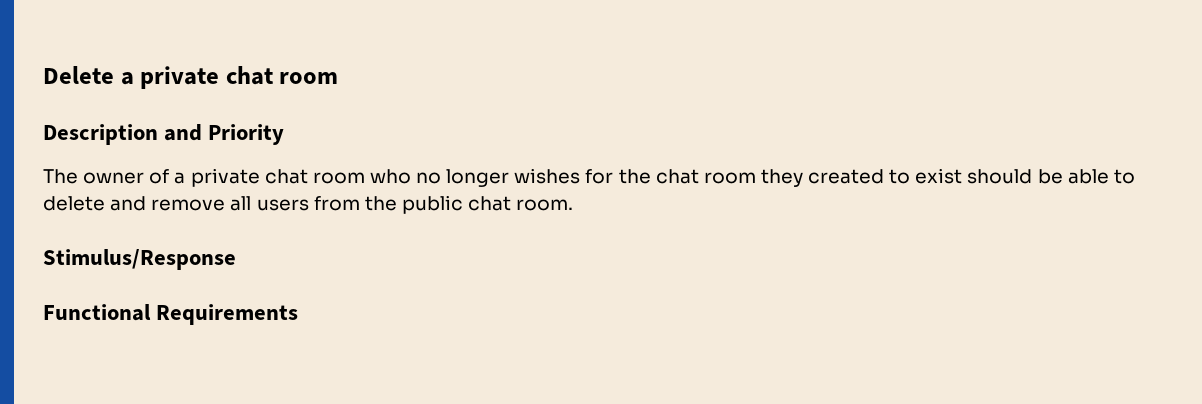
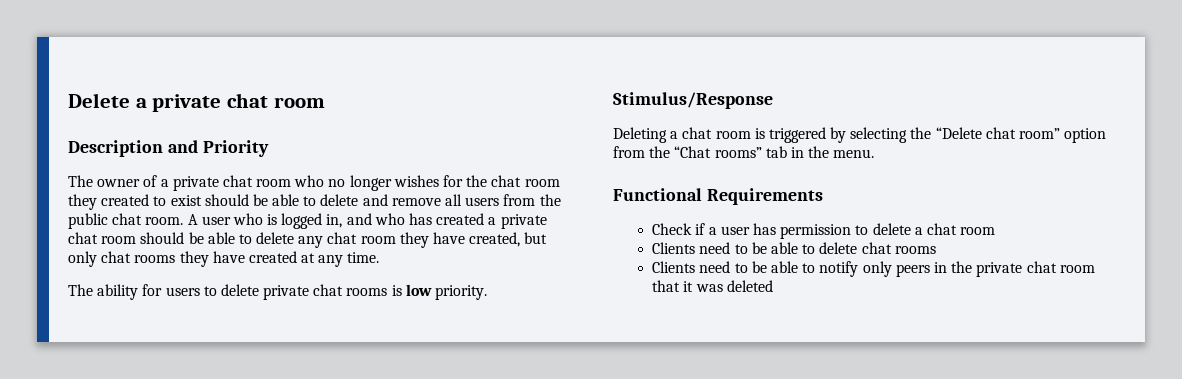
[43,249,236,270] [43,304,299,325] // Stimulus/Response // Functional Requirements -> [187,213,547,229] [68,232,548,248] [68,251,380,267] [68,284,488,300] [613,92,773,109] [613,127,1107,143] [613,146,875,158] [613,188,823,205] [652,223,996,239] [652,242,936,254] [652,261,1095,277] [652,280,773,292] A user who is logged in, and who has created a private chat room should be able to delete any chat room they have created, but only chat rooms they have created at any time. // The ability for users to delete private chat rooms is low priority. // Stimulus/Response // Deleting a chat room is triggered by selecting the “Delete chat room” option from the “Chat rooms” tab in the menu. // Functional Requirements // Check if a user has permission to delete a chat room // Clients need to be able to delete chat rooms // Clients need to be able to notify only peers in the private chat room that it was deleted

